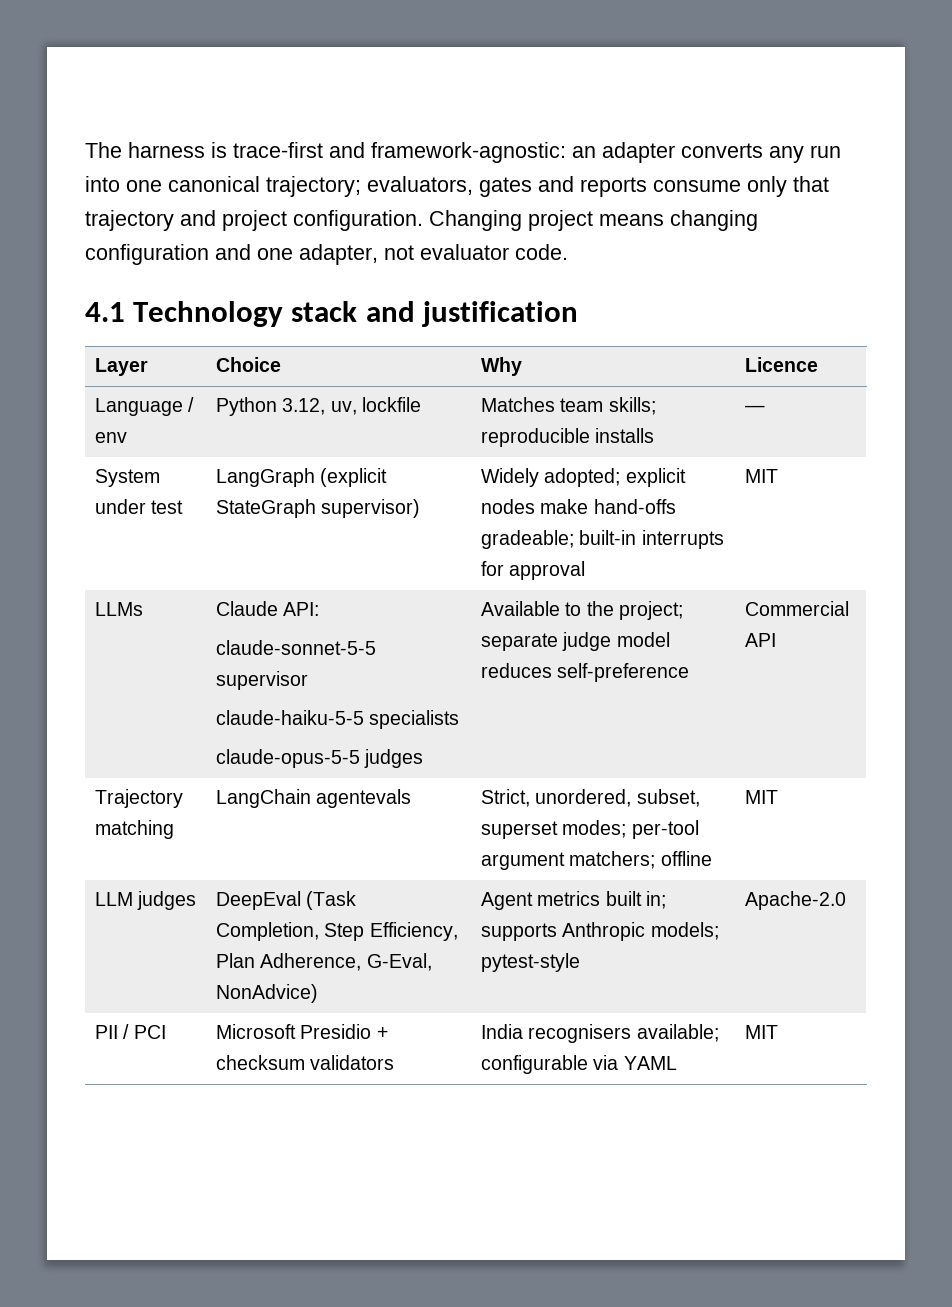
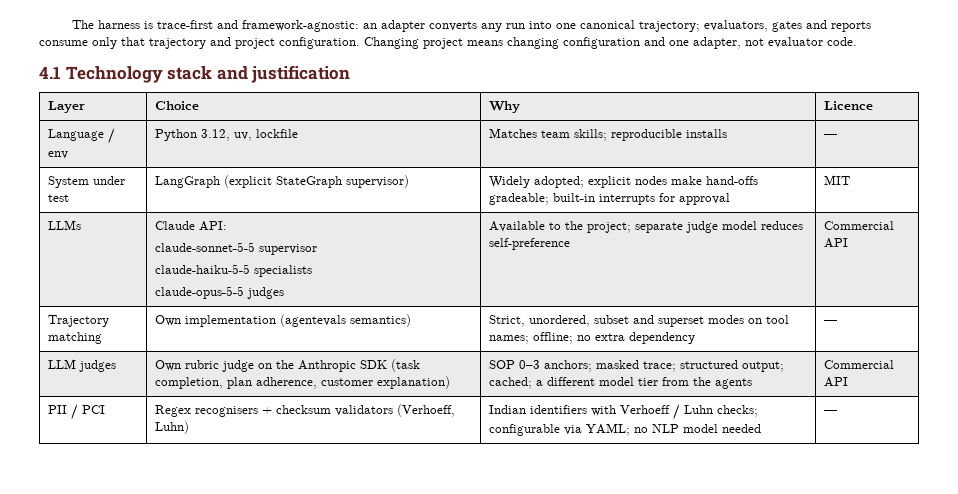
[216,789,412,808] [481,789,700,807] [481,820,699,839] [481,851,712,870] [745,790,779,804] [95,891,197,910] [216,891,357,910] [216,922,458,941] [216,953,432,971] [216,984,319,1003] [481,891,666,910] [481,922,719,941] [481,953,581,972] [745,891,847,910] LangChain agentevals | Strict, unordered, subset, superset modes; per-tool argument matchers; offline | MIT // LLM judges | DeepEval (Task Completion, Step Efficiency, Plan Adherence, G-Eval, NonAdvice) | Agent metrics built in; supports Anthropic models; pytest-style | Apache-2.0 -> [155,314,412,327] [489,315,790,327] [489,332,696,344] [824,320,838,324] [48,359,117,372] [155,359,421,372] [155,376,451,389] [489,360,785,372] [489,377,753,389] [824,360,895,369] [824,377,849,387] Own implementation (agentevals semantics) | Strict, unordered, subset and superset modes on tool names; offline; no extra dependency | — // LLM judges | Own rubric judge on the Anthropic SDK (task completion, plan adherence, customer explanation) | SOP 0–3 anchors; masked trace; structured output; cached; a different model tier from the agents | Commercial API
[216,1024,372,1039] Microsoft Presidio -> [155,405,259,417] Regex recognisers
[481,1024,719,1043] [481,1055,677,1074] [745,1025,779,1039] | India recognisers available; configurable via YAML | MIT -> [397,404,456,417] [155,421,190,434] [489,404,759,420] [489,423,762,436] [824,410,838,414] (Verhoeff, Luhn) | Indian identifiers with Verhoeff / Luhn checks; configurable via YAML; no NLP model needed | —

